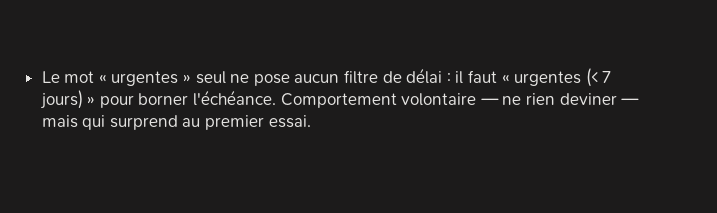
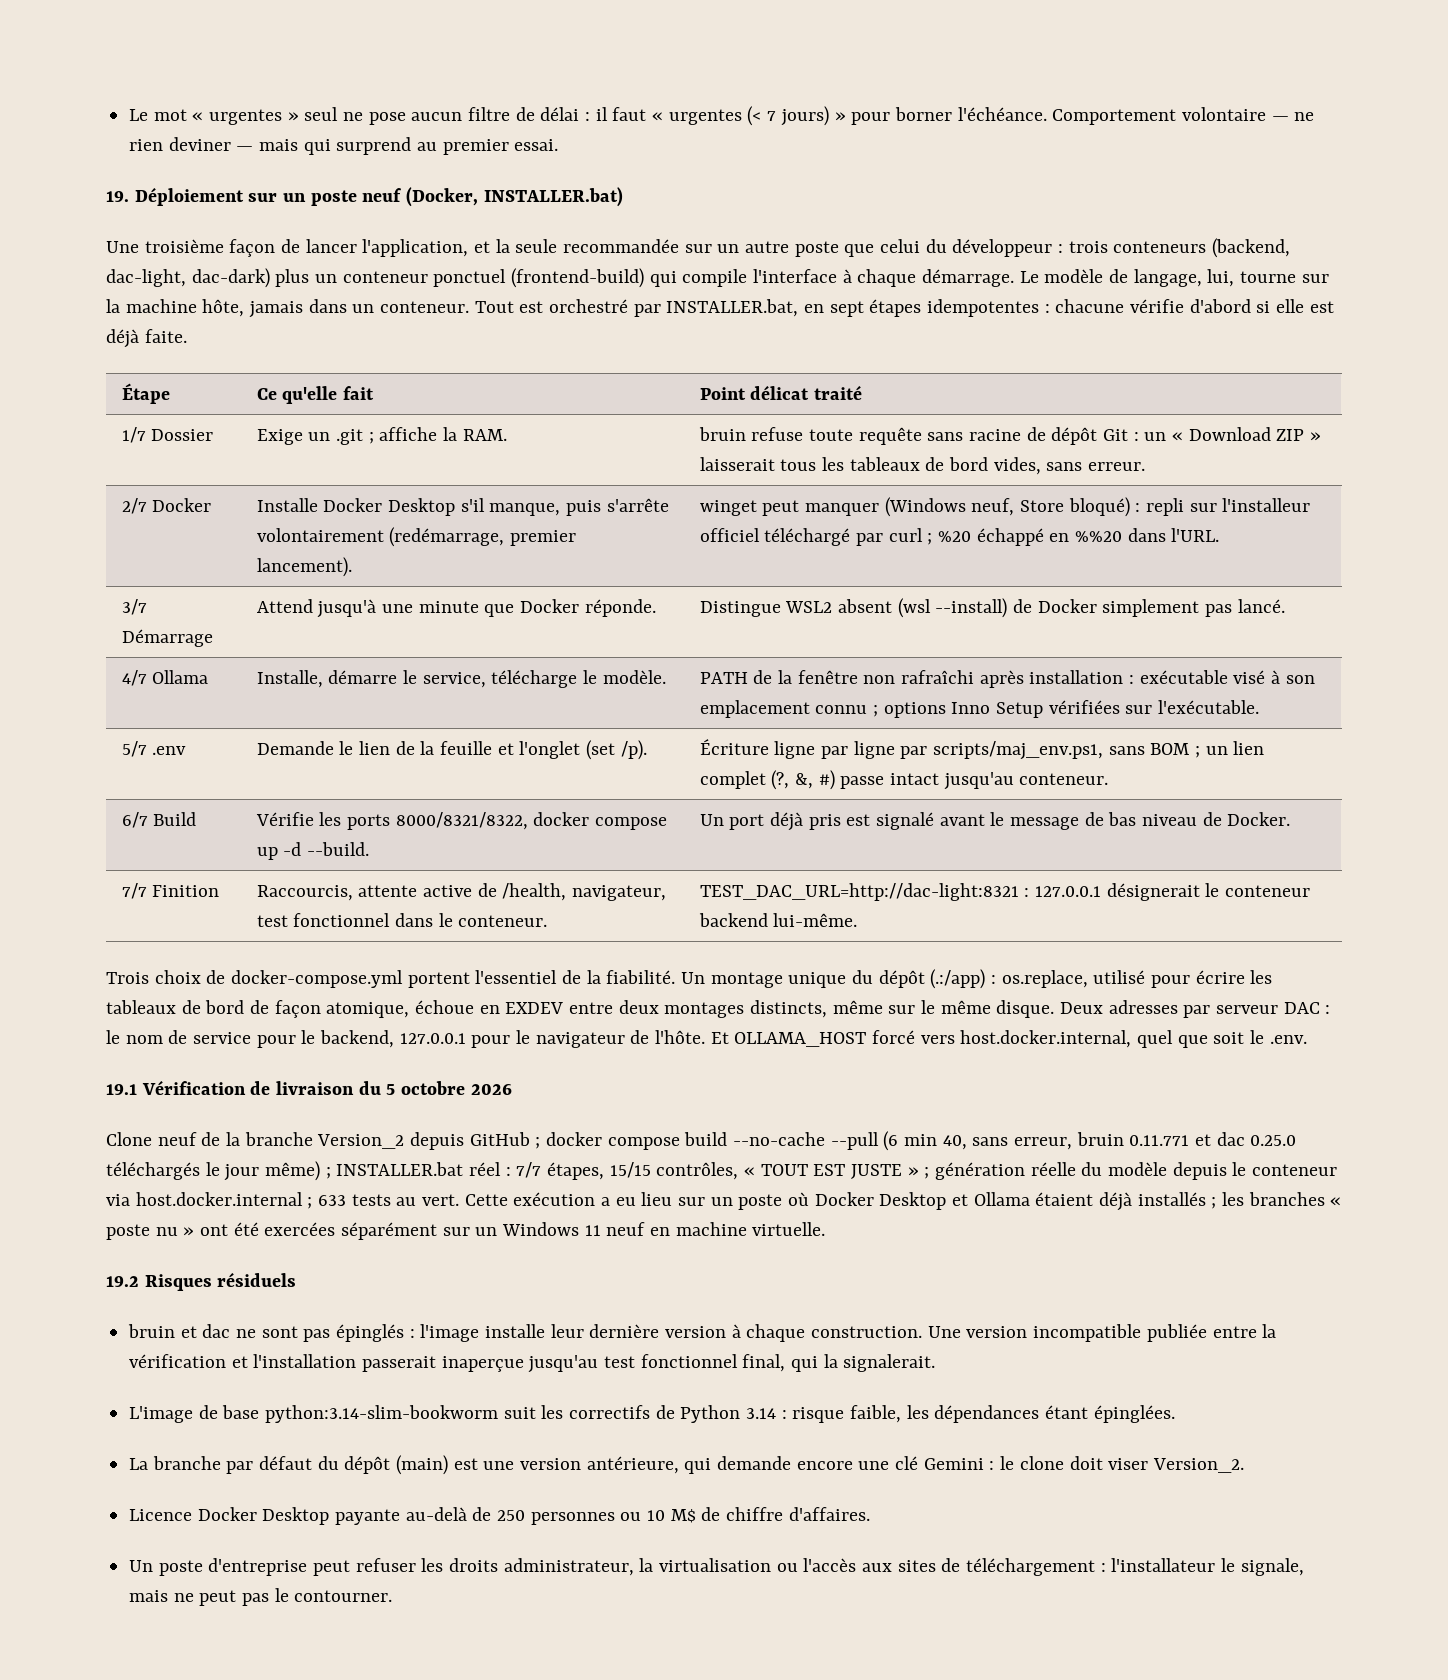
(311, 121) none -> [106,187,623,207] [106,238,1291,258] [106,268,1329,288] [106,299,1334,318] [106,329,187,348] [121,383,170,404] [256,386,375,404] [699,385,863,400] [121,427,214,443] [256,427,507,445] [698,427,1322,445] [699,457,1146,475] [121,498,212,514] [256,498,669,516] [256,527,577,547] [256,557,352,577] [699,497,1311,517] [699,528,1220,546] [121,599,147,615] [121,629,213,647] [256,599,656,618] [699,598,1285,618] [121,670,209,686] [256,670,666,688] [699,670,1315,688] [699,700,1260,718] [121,741,187,757] [256,740,647,760] [699,739,1265,760] [699,770,1109,790] [121,812,197,828] [255,812,668,830] [256,842,370,860] [699,812,1291,831] [121,883,220,899] [256,883,667,901] [256,913,548,927] [699,883,1311,901] [698,913,858,927] [106,969,1273,989] [106,1000,1331,1018] [106,1030,1307,1048] [106,1080,512,1095] [106,1131,1297,1151] [106,1161,1338,1181] [106,1192,1342,1211] [106,1222,826,1240] [106,1272,297,1291] [128,1324,1277,1342] [129,1354,936,1373] [129,1405,1175,1423] [129,1455,1244,1475] [129,1507,870,1525] [129,1558,1304,1576] [129,1588,393,1606] // 19. Déploiement sur un poste neuf (Docker, INSTALLER.bat) // Une troisième façon de lancer l'application, et la seule recommandée sur un autre poste que celui du développeur : trois conteneurs (backend, dac-light, dac-dark) plus un conteneur ponctuel (frontend-build) qui compile l'interface à chaque démarrage. Le modèle de langage, lui, tourne sur la machine hôte, jamais dans un conteneur. Tout est orchestré par INSTALLER.bat, en sept étapes idempotentes : chacune vérifie d'abord si elle est déjà faite. // Étape | Ce qu'elle fait | Point délicat traité // 1/7 Dossier | Exige un .git ; affiche la RAM. | bruin refuse toute requête sans racine de dépôt Git : un « Download ZIP » laisserait tous les tableaux de bord vides, sans erreur. // 2/7 Docker | Installe Docker Desktop s'il manque, puis s'arrête volontairement (redémarrage, premier lancement). | winget peut manquer (Windows neuf, Store bloqué) : repli sur l'installeur officiel téléchargé par curl ; %20 échappé en %%20 dans l'URL. // 3/7 Démarrage | Attend jusqu'à une minute que Docker réponde. | Distingue WSL2 absent (wsl --install) de Docker simplement pas lancé. // 4/7 Ollama | Installe, démarre le service, télécharge le modèle. | PATH de la fenêtre non rafraîchi après installation : exécutable visé à son emplacement connu ; options Inno Setup vérifiées sur l'exécutable. // 5/7 .env | Demande le lien de la feuille et l'onglet (set /p). | Écriture ligne par ligne par scripts/maj_env.ps1, sans BOM ; un lien complet (?, &, #) passe intact jusqu'au conteneur. // 6/7 Build | Vérifie les ports 8000/8321/8322, docker compose up -d --build. | Un port déjà pris est signalé avant le message de bas niveau de Docker. // 7/7 Finition | Raccourcis, attente active de /health, navigateur, test fonctionnel dans le conteneur. | TEST_DAC_URL=http://dac-light:8321 : 127.0.0.1 désignerait le conteneur backend lui-même. // Trois choix de docker-compose.yml portent l'essentiel de la fiabilité. Un montage unique du dépôt (.:/app) : os.replace, utilisé pour écrire les tableaux de bord de façon atomique, échoue en EXDEV entre deux montages distincts, même sur le même disque. Deux adresses par serveur DAC : le nom de service pour le backend, 127.0.0.1 pour le navigateur de l'hôte. Et OLLAMA_HOST forcé vers host.docker.internal, quel que soit le .env. // 19.1 Vérification de livraison du 5 octobre 2026 // Clone neuf de la branche Version_2 depuis GitHub ; docker compose build --no-cache --pull (6 min 40, sans erreur, bruin 0.11.771 et dac 0.25.0 téléchargés le jour même) ; INSTALLER.bat réel : 7/7 étapes, 15/15 contrôles, « TOUT EST JUSTE » ; génération réelle du modèle depuis le conteneur via host.docker.internal ; 633 tests au vert. Cette exécution a eu lieu sur un poste où Docker Desktop et Ollama étaient déjà installés ; les branches « poste nu » ont été exercées séparément sur un Windows 11 neuf en machine virtuelle. // 19.2 Risques résiduels // bruin et dac ne sont pas épinglés : l'image installe leur dernière version à chaque construction. Une version incompatible publiée entre la vérification et l'installation passerait inaperçue jusqu'au test fonctionnel final, qui la signalerait. // L'image de base python:3.14-slim-bookworm suit les correctifs de Python 3.14 : risque faible, les dépendances étant épinglées. // La branche par défaut du dépôt (main) est une version antérieure, qui demande encore une clé Gemini : le clone doit viser Version_2. // Licence Docker Desktop payante au-delà de 250 personnes ou 10 M$ de chiffre d'affaires. // Un poste d'entreprise peut refuser les droits administrateur, la virtualisation ou l'accès aux sites de téléchargement : l'installateur le signale, mais ne peut pas le contourner.

